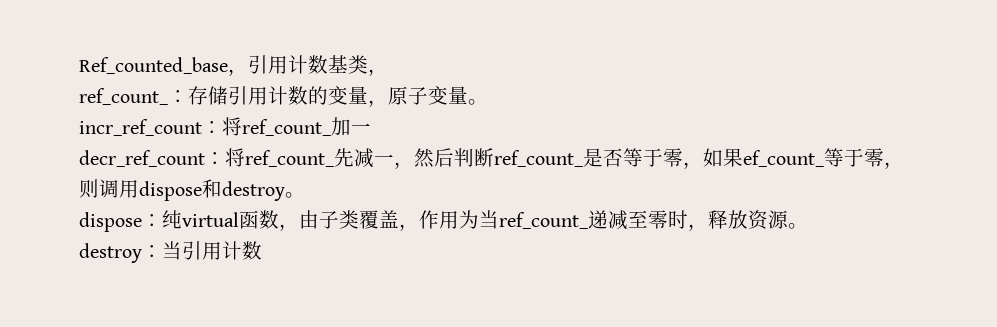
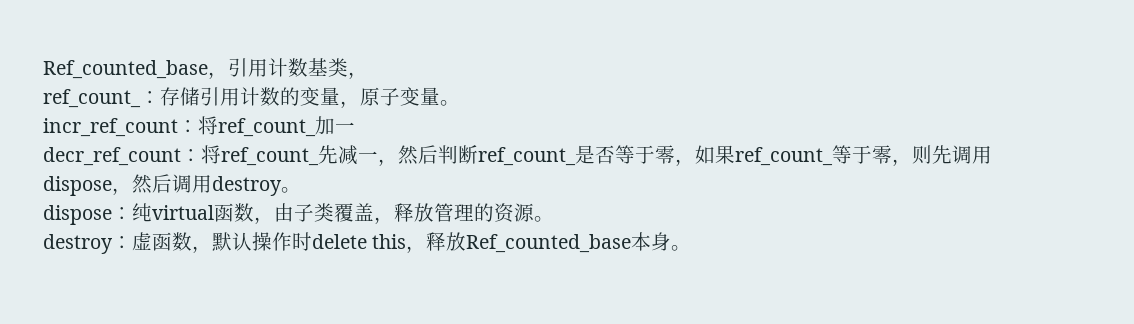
[743,150,824,167] ef_count_ -> [735,147,833,166] ref_count_
(99, 188) none -> [932,145,952,164] 先
[202,179,222,198] 和 -> [112,174,212,195] ，然后调用
[419,210,808,231] [79,241,262,263] 作用为当ref_count_递减至零时，释放资源。 // destroy：当引用计数 -> [394,203,554,223] [43,232,692,254] 释放管理的资源。 // destroy：虚函数，默认操作时delete this，释放Ref_counted_base本身。

